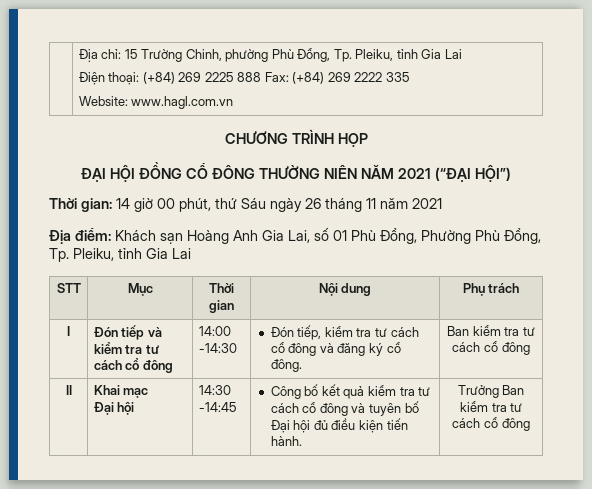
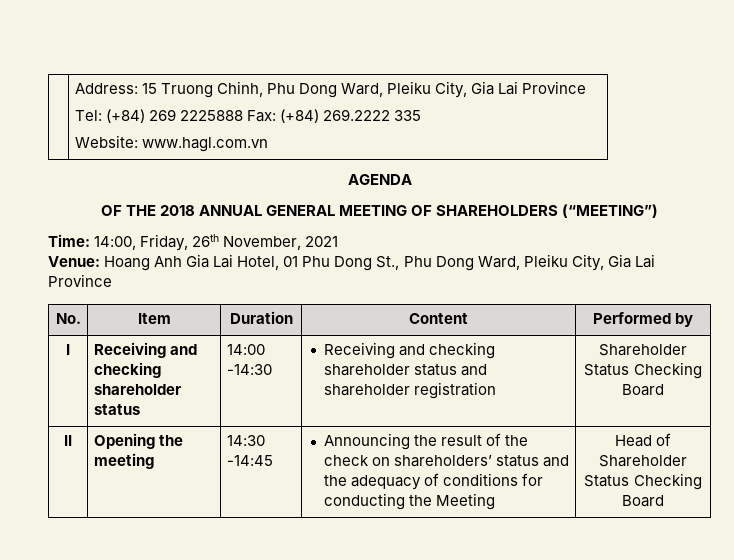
[78,48,462,62] [78,72,410,85] [78,96,234,109] [224,129,368,148] [81,162,511,183] [49,198,442,212] [49,227,541,245] [49,248,191,262] [56,283,81,293] [127,283,153,296] [209,283,234,293] [209,300,234,313] [318,283,372,296] [462,283,520,296] [67,326,70,336] [93,325,162,340] [93,342,159,354] [93,358,173,373] [198,326,231,336] [198,343,237,353] [270,325,419,340] [270,342,401,356] [270,359,302,372] [447,325,535,336] [452,341,530,355] [65,385,72,395] [93,385,149,398] [93,402,135,415] [198,385,231,395] [198,402,237,412] [270,384,431,399] [270,401,419,416] [270,418,408,433] [270,436,302,446] [457,385,525,398] [459,401,523,412] [452,417,530,431] | Địa chỉ: 15 Trường Chinh, phường Phù Đổng, Tp. Pleiku, tỉnh Gia Lai // Điện thoại: (+84) 269 2225 888 Fax: (+84) 269 2222 335 // Website: www.hagl.com.vn // CHƯƠNG TRÌNH HỌP // ĐẠI HỘI ĐỒNG CỔ ĐÔNG THƯỜNG NIÊN NĂM 2021 (“ĐẠI HỘI”) // Thời gian: 14 giờ 00 phút, thứ Sáu ngày 26 tháng 11 năm 2021 // Địa điểm: Khách sạn Hoàng Anh Gia Lai, số 01 Phù Đổng, Phường Phù Đổng, Tp. Pleiku, tỉnh Gia Lai // STT | Mục | Thời gian | Nội dung | Phụ trách // I | Đón tiếp và kiểm tra tư cách cổ đông | 14:00 -14:30 | Đón tiếp, kiểm tra tư cách cổ đông và đăng ký cổ đông. | Ban kiểm tra tư cách cổ đông // II | Khai mạc // Đại hội | 14:30 -14:45 | Công bố kết quả kiểm tra tư cách cổ đông và tuyên bố Đại hội đủ điều kiện tiến hành. | Trưởng Ban kiểm tra tư cách cổ đông -> [74,81,587,98] [74,109,421,123] [74,135,268,152] [347,174,412,185] [100,204,659,218] [48,234,339,251] [48,254,655,271] [48,274,112,287] [55,313,81,324] [137,313,171,324] [229,311,293,324] [409,313,468,324] [592,312,694,327] [66,344,70,355] [93,342,197,358] [93,362,161,378] [93,384,181,395] [93,404,140,415] [226,344,265,355] [226,364,272,375] [324,342,496,359] [324,364,488,376] [324,382,497,399] [599,344,687,356] [584,362,702,379] [622,384,664,396] [64,435,72,446] [93,433,183,449] [93,453,154,469] [226,435,265,446] [226,455,273,466] [324,433,529,450] [324,455,570,467] [324,473,544,490] [324,493,496,510] [614,433,672,447] [599,455,687,467] [584,473,702,490] [622,495,664,507] | Address: 15 Truong Chinh, Phu Dong Ward, Pleiku City, Gia Lai Province // Tel: (+84) 269 2225888 Fax: (+84) 269.2222 335 // Website: www.hagl.com.vn // AGENDA // OF THE 2018 ANNUAL GENERAL MEETING OF SHAREHOLDERS (“MEETING”) // Time: 14:00, Friday, 26th November, 2021 // Venue: Hoang Anh Gia Lai Hotel, 01 Phu Dong St., Phu Dong Ward, Pleiku City, Gia Lai Province // No. | Item | Duration | Content | Performed by // I | Receiving and checking shareholder status | 14:00 -14:30 | Receiving and checking shareholder status and shareholder registration | Shareholder Status Checking Board // II | Opening the meeting | 14:30 -14:45 | Announcing the result of the check on shareholders’ status and the adequacy of conditions for conducting the Meeting | Head of Shareholder Status Checking Board

